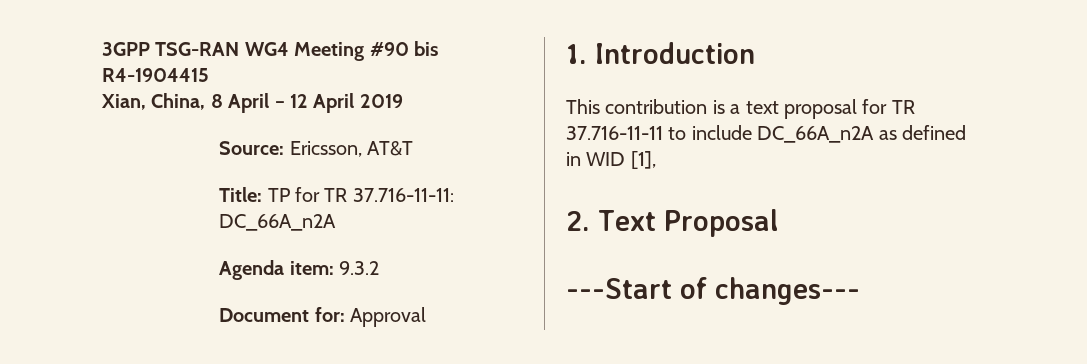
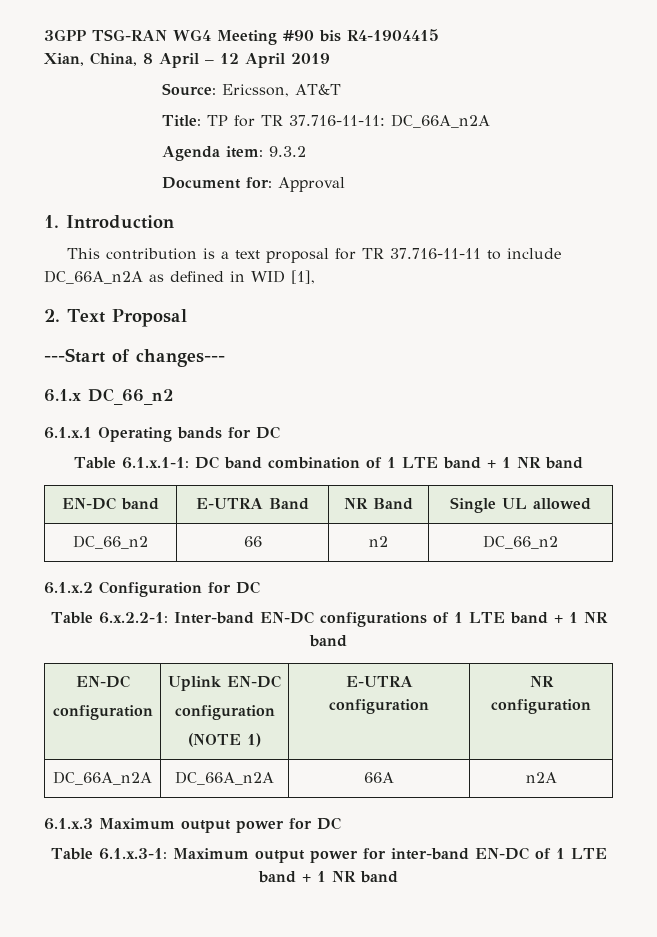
(860, 291) none -> [44,388,173,405] [44,426,280,442] [74,456,583,469] [62,497,159,510] [196,498,309,510] [344,498,413,510] [450,497,591,513] [73,535,148,549] [243,536,262,547] [369,536,388,547] [483,535,558,549] [44,581,260,597] [50,611,608,627] [309,635,347,647] [75,675,130,688] [52,705,153,720] [168,675,281,691] [174,705,275,720] [188,733,261,747] [345,676,413,687] [329,699,430,714] [529,676,554,687] [491,699,591,714] [53,771,152,785] [175,771,274,785] [364,772,395,783] [525,772,557,783] [44,817,341,833] [50,847,607,863] [258,871,398,883] // 6.1.x DC_66_n2 // 6.1.x.1 Operating bands for DC // Table 6.1.x.1-1: DC band combination of 1 LTE band + 1 NR band // EN-DC band | E-UTRA Band | NR Band | Single UL allowed // DC_66_n2 | 66 | n2 | DC_66_n2 // 6.1.x.2 Configuration for DC // Table 6.x.2.2-1: Inter-band EN-DC configurations of 1 LTE band + 1 NR band // EN-DC // configuration | Uplink EN-DC // configuration // (NOTE 1) | E-UTRA configuration | NR configuration // DC_66A_n2A | DC_66A_n2A | 66A | n2A // 6.1.x.3 Maximum output power for DC // Table 6.1.x.3-1: Maximum output power for inter-band EN-DC of 1 LTE band + 1 NR band

